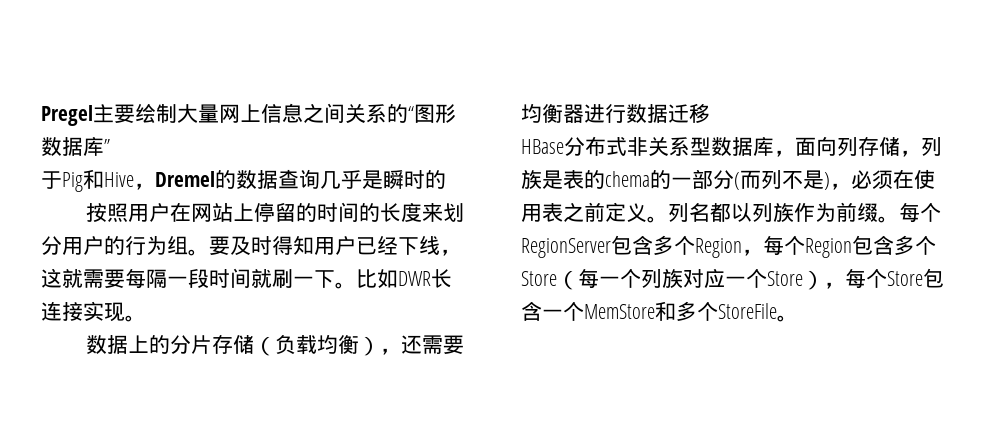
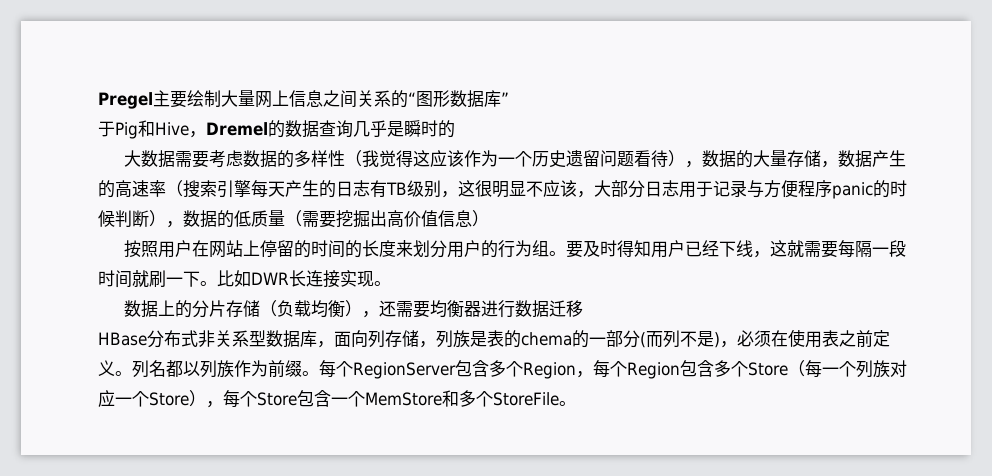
(446, 179) none -> [123,150,906,168] [98,180,907,199] [98,210,489,228] // 大数据需要考虑数据的多样性（我觉得这应该作为一个历史遗留问题看待），数据的大量存储，数据产生的高速率（搜索引擎每天产生的日志有TB级别，这很明显不应该，大部分日志用于记录与方便程序panic的时候判断），数据的低质量（需要挖掘出高价值信息）

